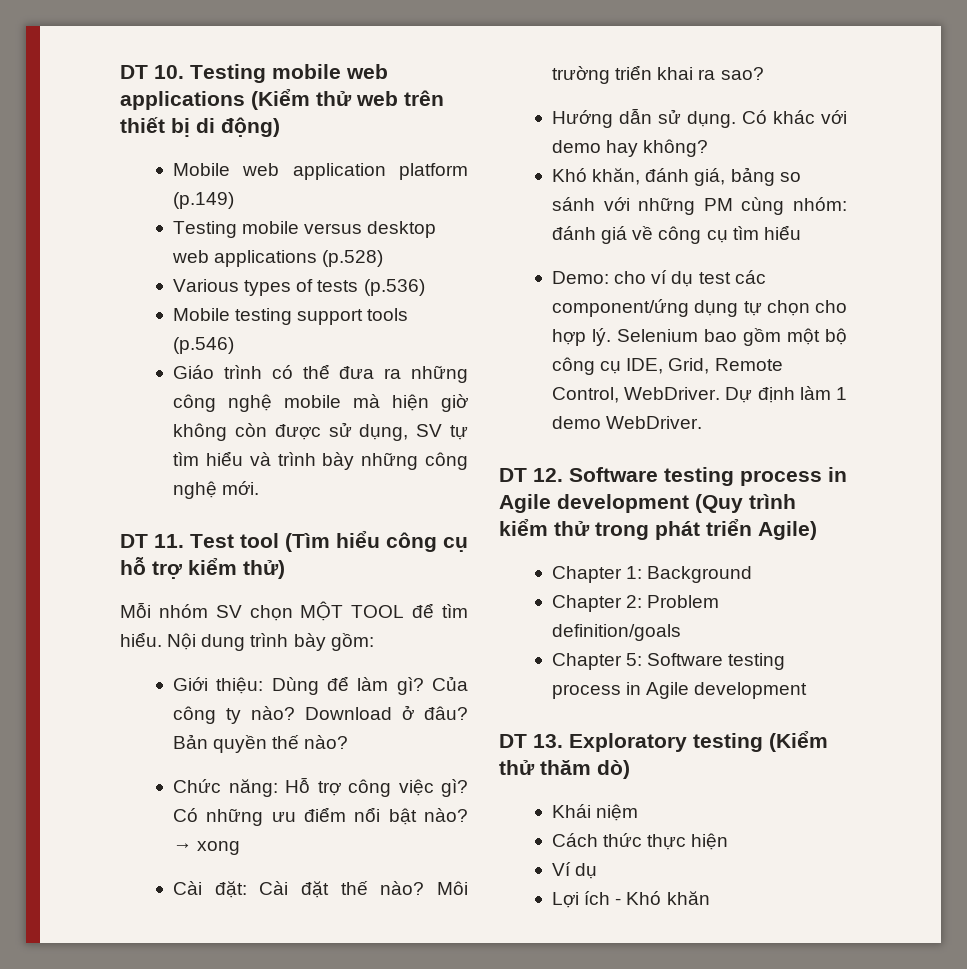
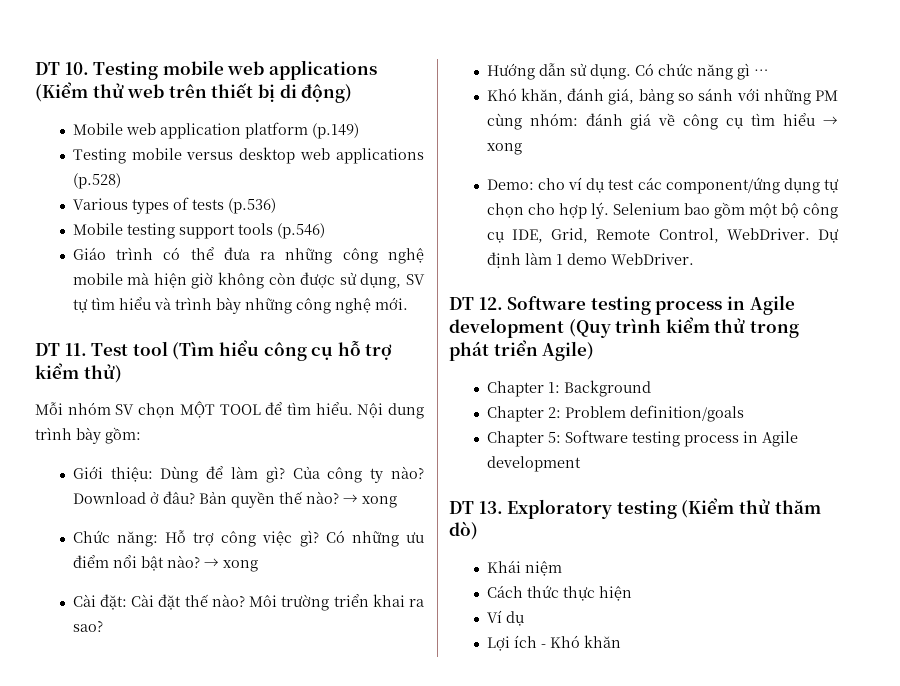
(349, 742) none -> [342,494,397,508] → xong
[773,110,847,124] [552,139,709,157] khác với demo hay không? -> [657,63,769,80] chức năng gì …
(801, 232) none -> [823,116,838,126] [486,143,522,155] → xong

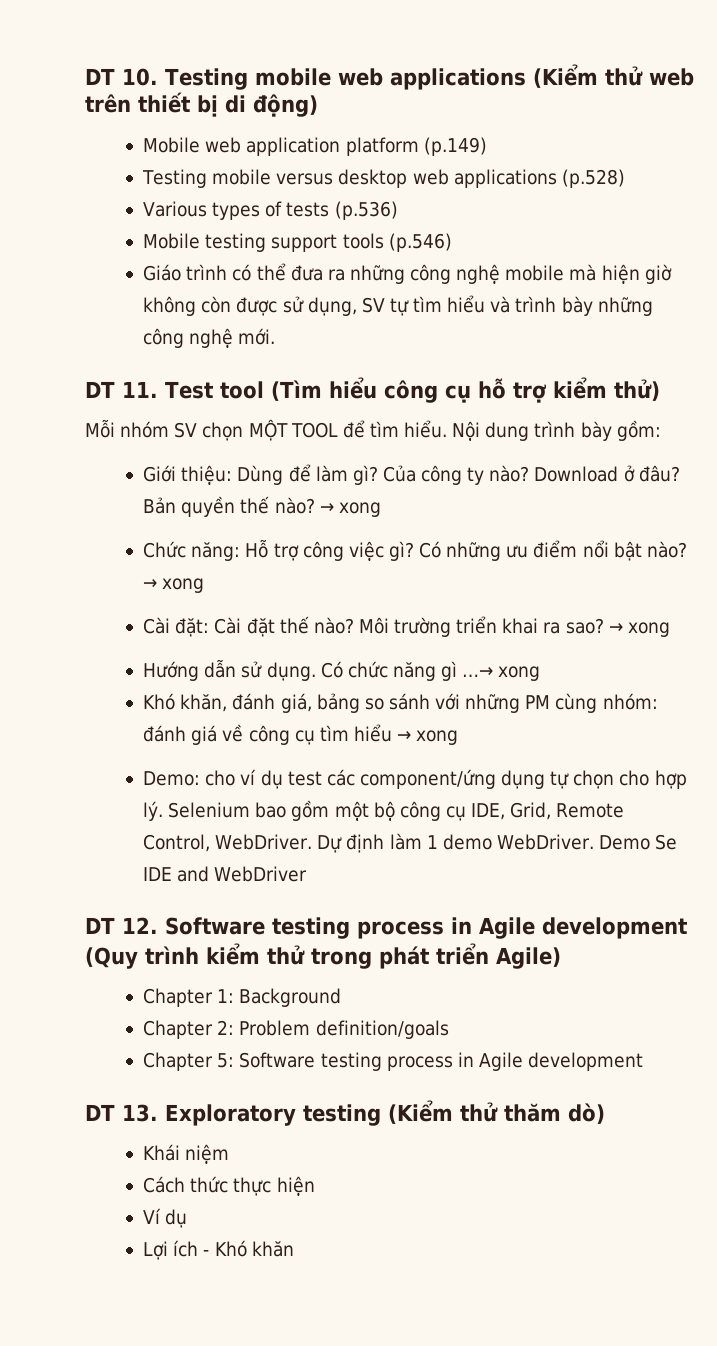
(103, 626) none -> [608,622,670,637] → xong
[753,69,769,76] … -> [462,666,541,681] …→ xong
(694, 259) none -> [599,834,678,850] [143,866,308,882] Demo Se IDE and WebDriver

